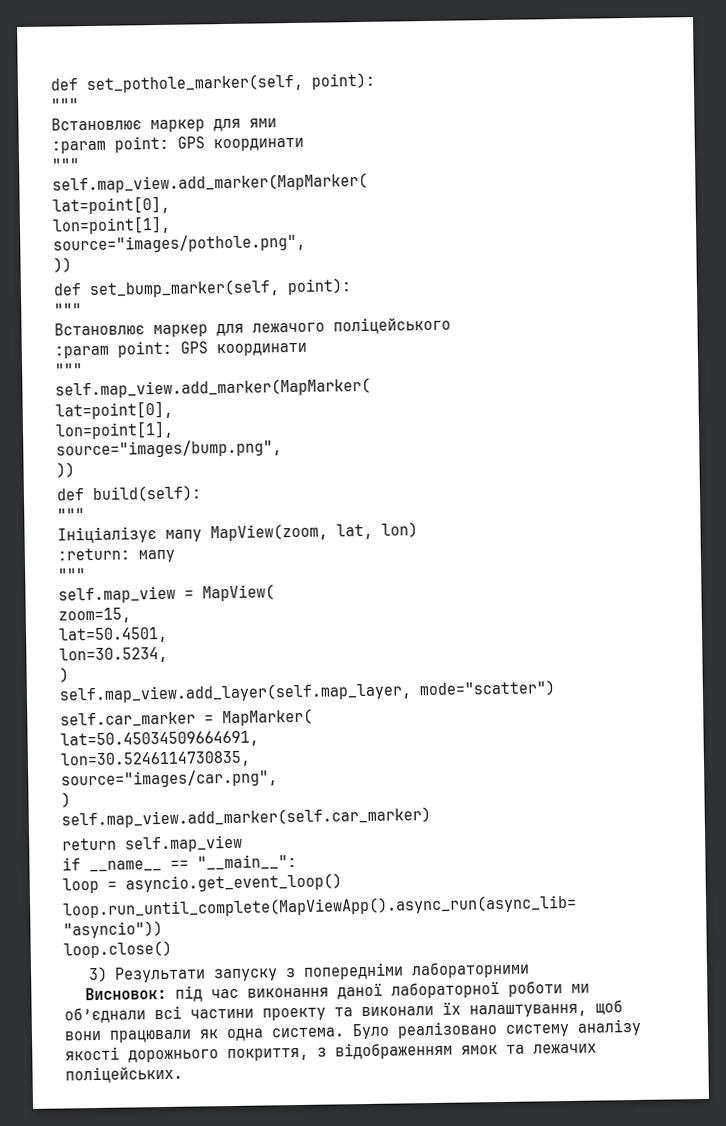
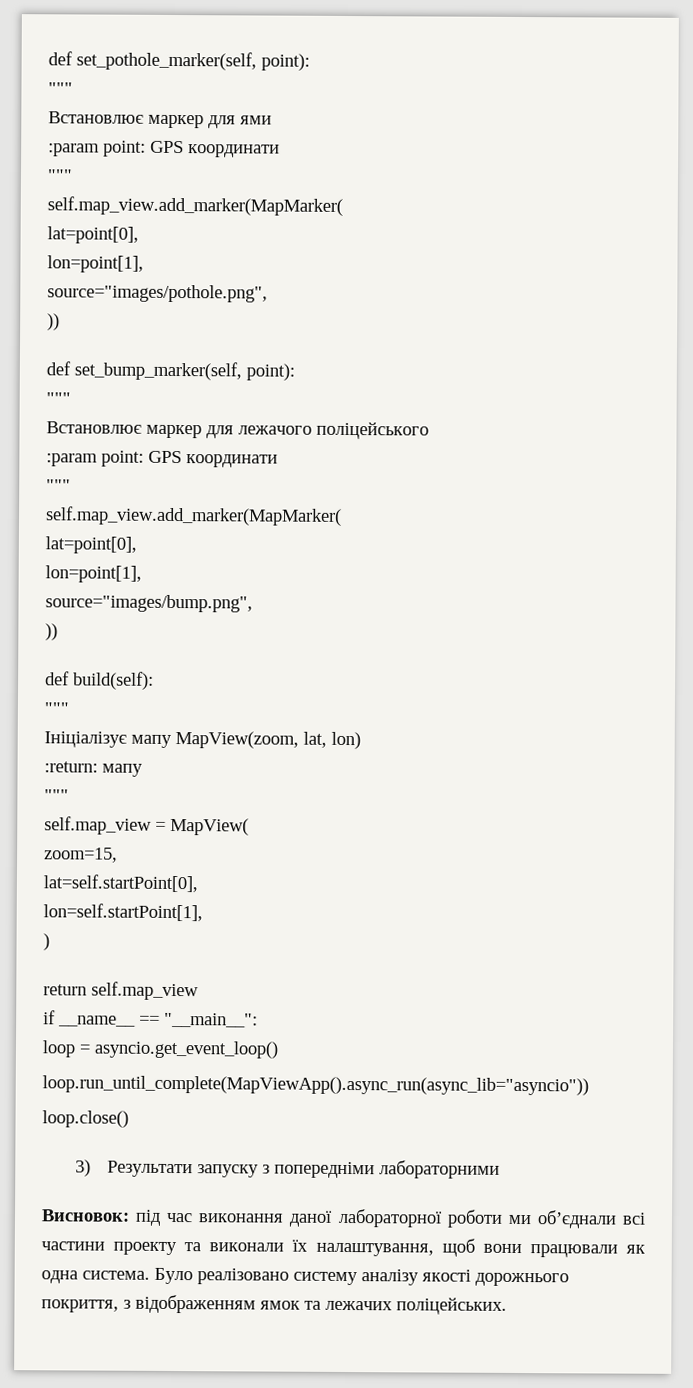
[58,626,168,644] [59,646,168,664] [59,667,69,683] [59,680,555,704] [60,708,313,728] [60,730,259,749] [60,750,250,769] [61,769,278,789] [61,792,71,808] [61,807,431,829] lat=50.4501, // lon=30.5234, // ) // self.map_view.add_layer(self.map_layer, mode="scatter") // self.car_marker = MapMarker( // lat=50.45034509664691, // lon=30.5246114730835, // source="images/car.png", // ) // self.map_view.add_marker(self.car_marker) -> [43,874,198,893] [43,903,203,922] [43,933,50,951] lat=self.startPoint[0], // lon=self.startPoint[1], // )

